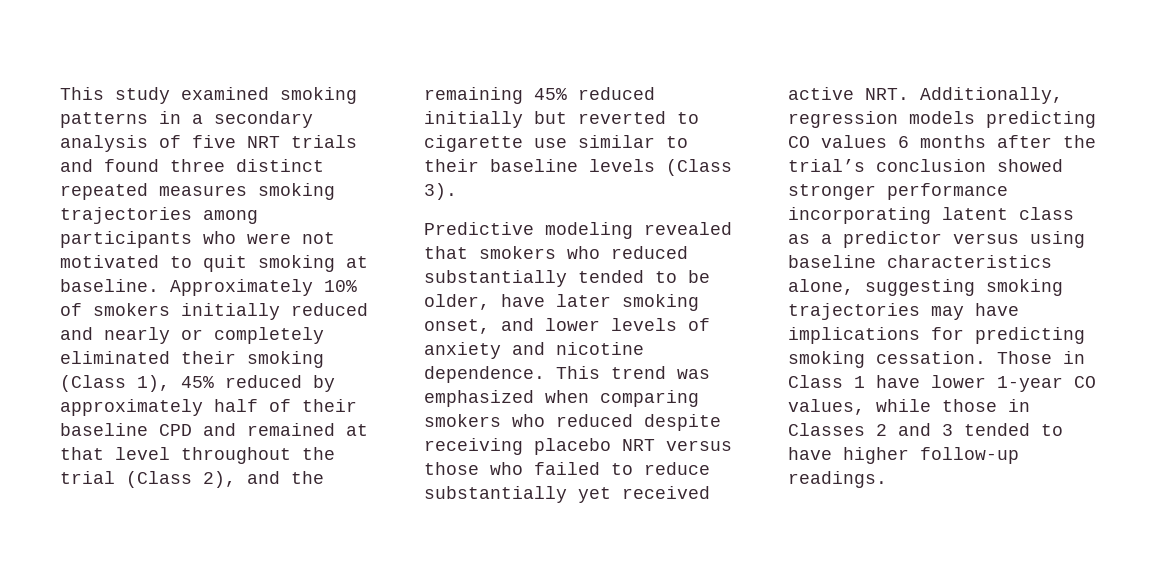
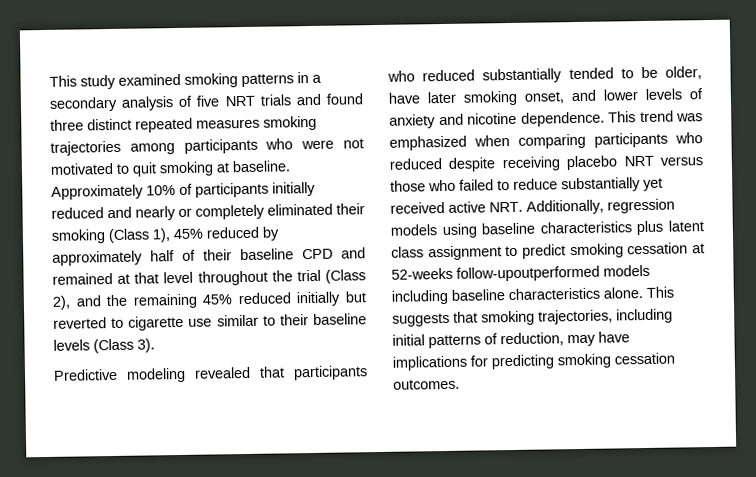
[93,303,170,316] smokers -> [195,182,269,198] participants
[479,246,556,259] smokers -> [293,365,368,381] participants
[424,414,501,427] smokers -> [594,132,668,148] participants
[986,111,1096,128] [788,135,1096,148] [788,159,1063,172] [788,183,1008,200] [788,207,1074,224] [788,231,1085,248] [788,255,1052,268] [788,279,1063,296] [788,303,920,320] predicting CO values 6 months after the trial’s conclusion showed stronger performance incorporating latent class as a predictor versus using baseline characteristics alone, suggesting smoking trajectories -> [441,220,704,239] [391,242,705,261] [391,264,650,282] [391,286,674,305] [392,308,673,327] [392,332,564,349] using baseline characteristics plus latent class assignment to predict smoking cessation at 52-weeks follow-upoutperformed models including baseline characteristics alone. This suggests that smoking trajectories, including initial patterns of reduction,
[876,351,1085,364] [788,375,1096,392] [788,399,1030,415] [788,423,1063,436] [788,447,1019,464] [788,471,887,488] cessation. Those in Class 1 have lower 1-year CO values, while those in Classes 2 and 3 tended to have higher follow-up readings. -> [614,352,675,365] [393,378,460,390] cessation outcomes.

